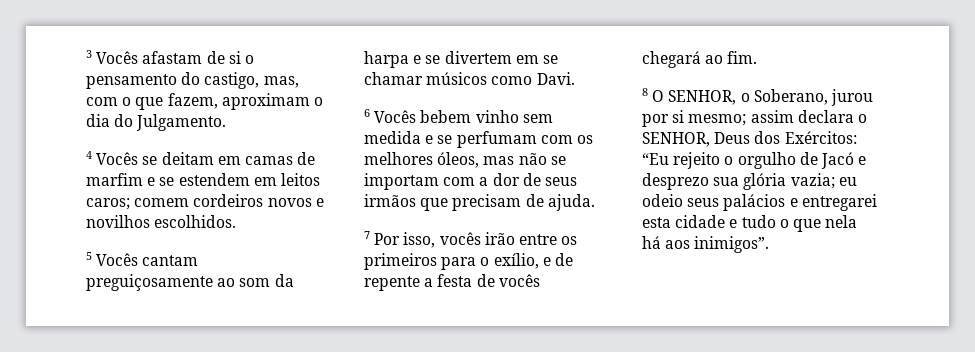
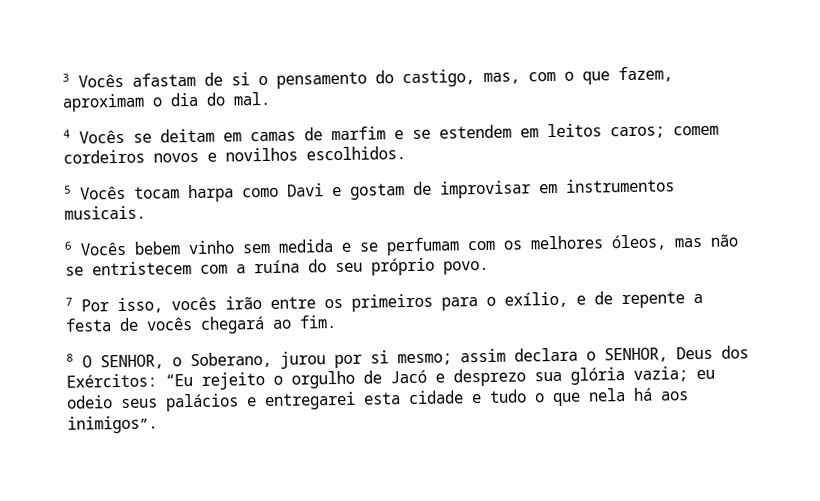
[136,114,227,131] Julgamento. -> [233,91,270,106] mal.
[142,255,199,266] [86,274,294,291] [364,51,558,68] [364,72,575,85] cantam preguiçosamente ao som da harpa e se divertem em se chamar músicos como Davi. -> [134,178,675,203] [64,205,146,220] tocam harpa como Davi e gostam de improvisar em instrumentos musicais.
[364,173,439,190] importam -> [92,261,192,276] entristecem
[492,173,577,186] [364,194,595,211] dor de seus irmãos que precisam de ajuda. -> [254,257,489,276] ruína do seu próprio povo.

